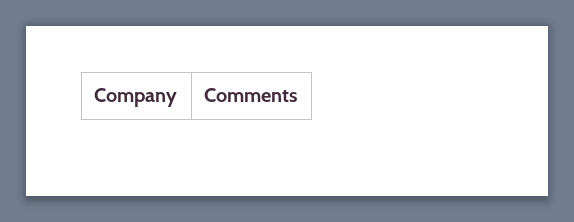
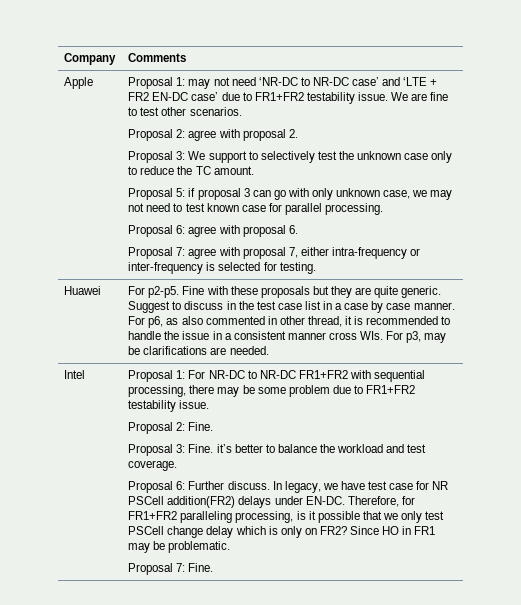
(298, 95) none -> [64,77,94,89] [128,77,438,89] [128,92,449,104] [128,107,242,116] [128,129,298,141] [128,151,453,163] [128,166,254,175] [128,188,453,200] [128,203,384,215] [128,225,298,237] [128,247,421,259] [128,262,316,274] [64,286,102,295] [128,286,442,298] [128,301,455,313] [128,316,451,328] [128,331,447,343] [128,346,269,355] [64,370,86,379] [128,370,426,382] [128,385,416,397] [128,400,210,412] [128,422,214,434] [128,444,427,456] [128,460,178,471] [128,481,449,493] [128,496,415,508] [128,511,445,523] [128,526,436,538] [128,541,231,553] [128,563,214,575] // Apple | Proposal 1: may not need ‘NR-DC to NR-DC case’ and ‘LTE + FR2 EN-DC case’ due to FR1+FR2 testability issue. We are fine to test other scenarios. // Proposal 2: agree with proposal 2. // Proposal 3: We support to selectively test the unknown case only to reduce the TC amount. // Proposal 5: if proposal 3 can go with only unknown case, we may not need to test known case for parallel processing. // Proposal 6: agree with proposal 6. // Proposal 7: agree with proposal 7, either intra-frequency or inter-frequency is selected for testing. // Huawei | For p2-p5. Fine with these proposals but they are quite generic. Suggest to discuss in the test case list in a case by case manner. For p6, as also commented in other thread, it is recommended to handle the issue in a consistent manner cross WIs. For p3, may be clarifications are needed. // Intel | Proposal 1: For NR-DC to NR-DC FR1+FR2 with sequential processing, there may be some problem due to FR1+FR2 testability issue. // Proposal 2: Fine. // Proposal 3: Fine. it’s better to balance the workload and test coverage. // Proposal 6: Further discuss. In legacy, we have test case for NR PSCell addition(FR2) delays under EN-DC. Therefore, for FR1+FR2 paralleling processing, is it possible that we only test PSCell change delay which is only on FR2? Since HO in FR1 may be problematic. // Proposal 7: Fine.

